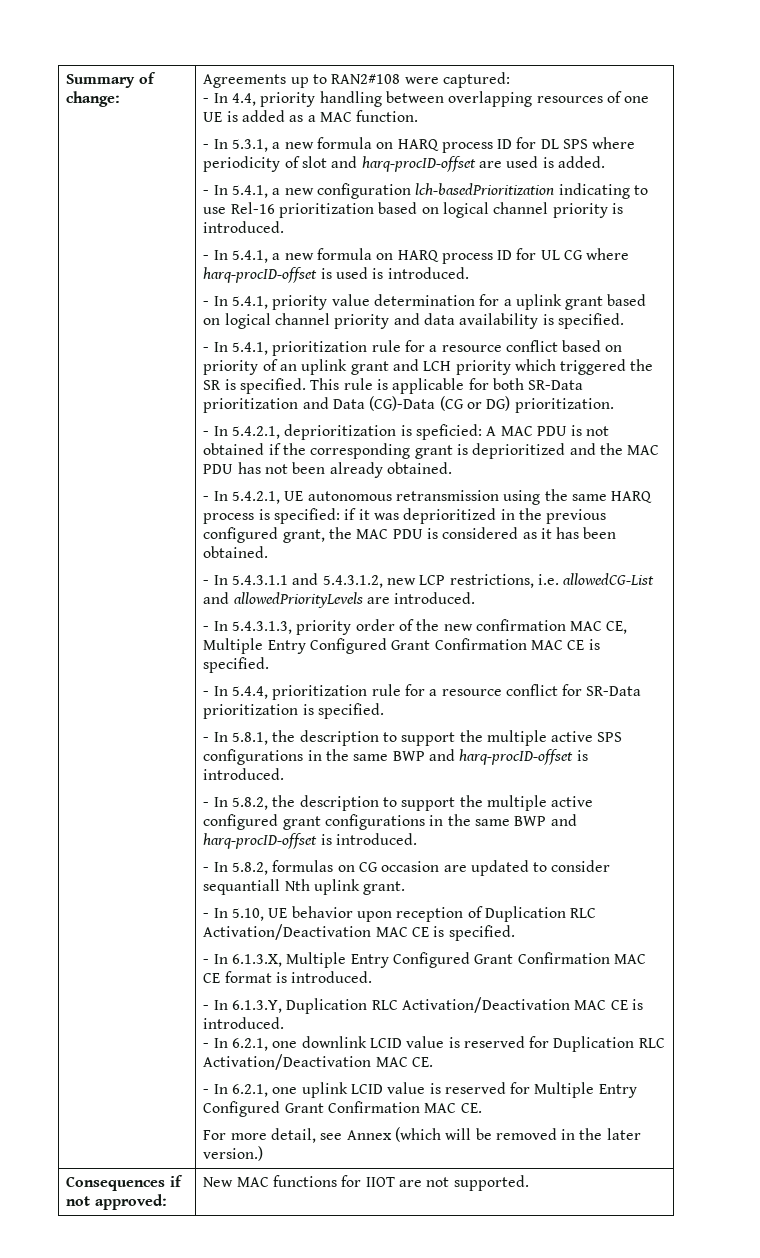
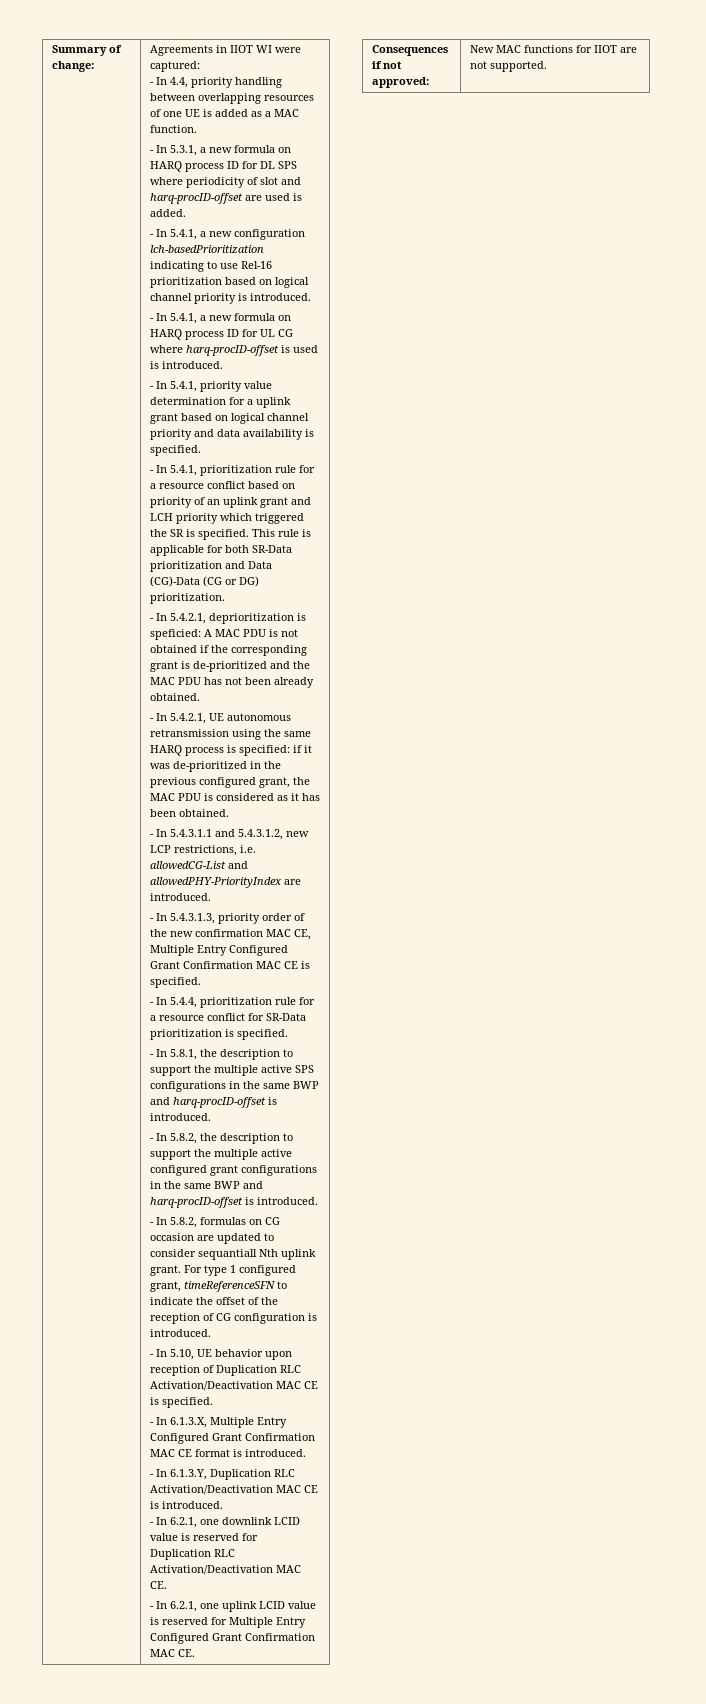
[290,74,401,88] up to RAN2#108 -> [215,45,272,53] in IIOT WI
[472,443,566,459] deprioritized -> [192,661,267,672] de-prioritized
[403,508,497,524] deprioritized -> [172,761,247,772] de-prioritized
[233,592,363,608] allowedPriorityLevels -> [149,877,282,888] allowedPHY-PriorityIndex
(406, 888) none -> [183,1265,296,1276] [149,1281,287,1292] [149,1297,278,1305] [149,1313,317,1324] [149,1329,211,1337] For type 1 configured grant, timeReferenceSFN to indicate the offset of the reception of CG configuration is introduced.
[203,1127,641,1143] [203,1146,264,1161] // For more detail, see Annex (which will be removed in the later version.) -> (195, 1653) none

